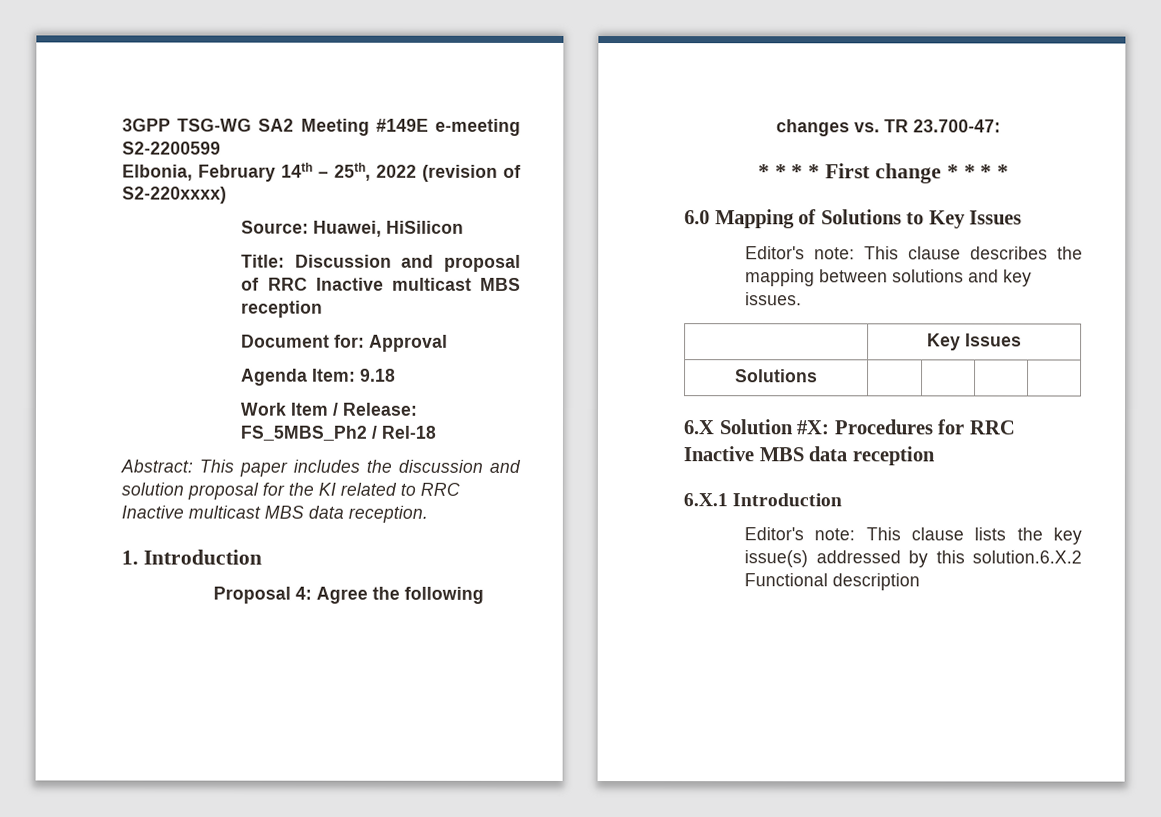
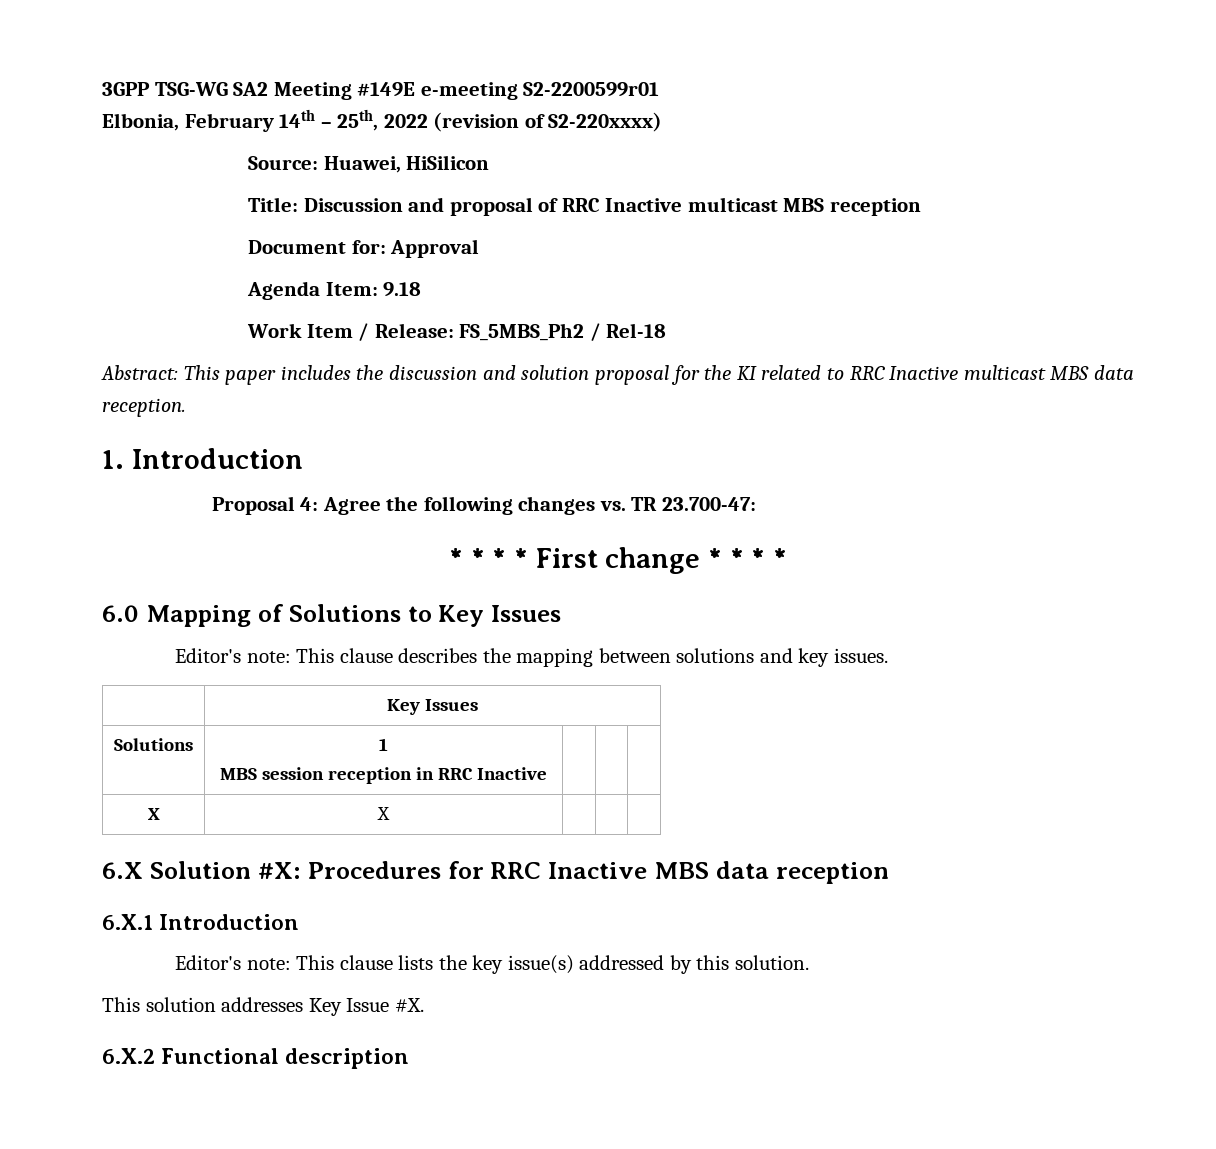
[122,141,221,155] S2-2200599 -> [523,82,660,97] S2-2200599r01
(818, 376) none -> [379,738,388,751] [220,767,547,784] [147,808,160,820] [377,807,390,820] 1 // MBS session reception in RRC Inactive | | | // X | X
[972,550,1082,564] solution.6.X.2 -> [734,955,809,970] [102,997,424,1016] [102,1048,155,1064] solution. // This solution addresses Key Issue #X. // 6.X.2

